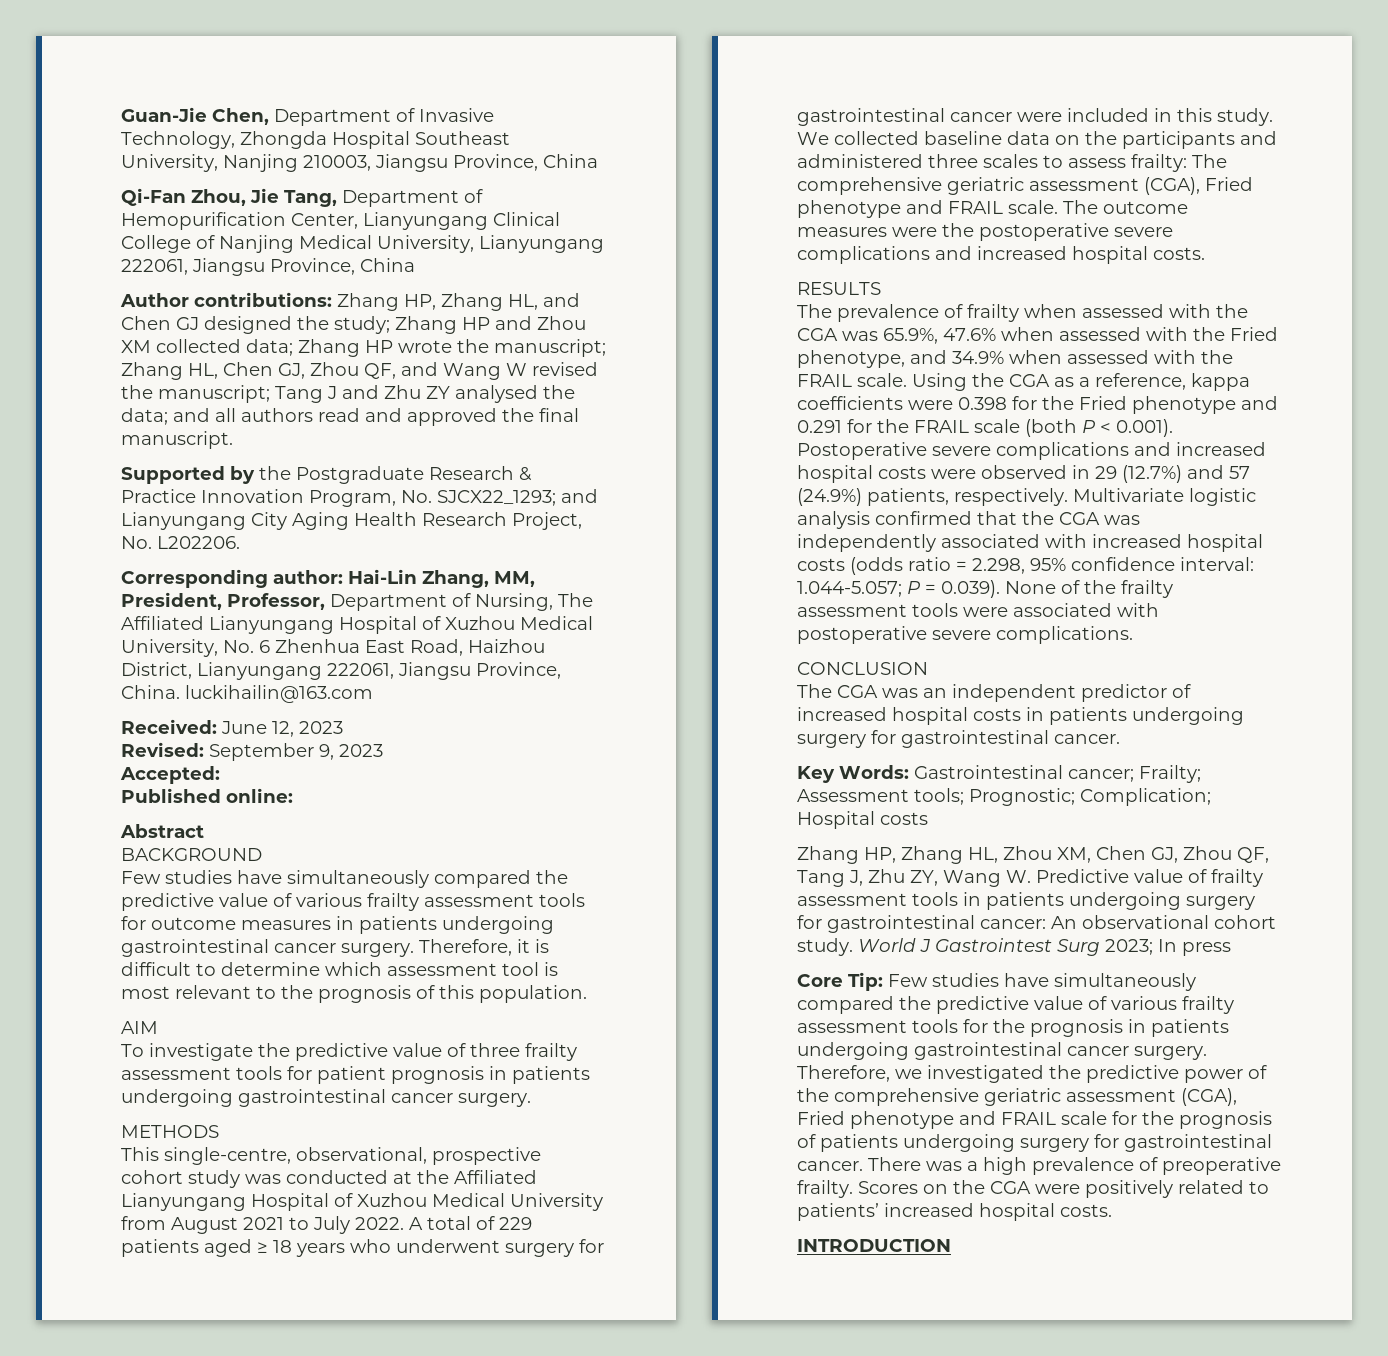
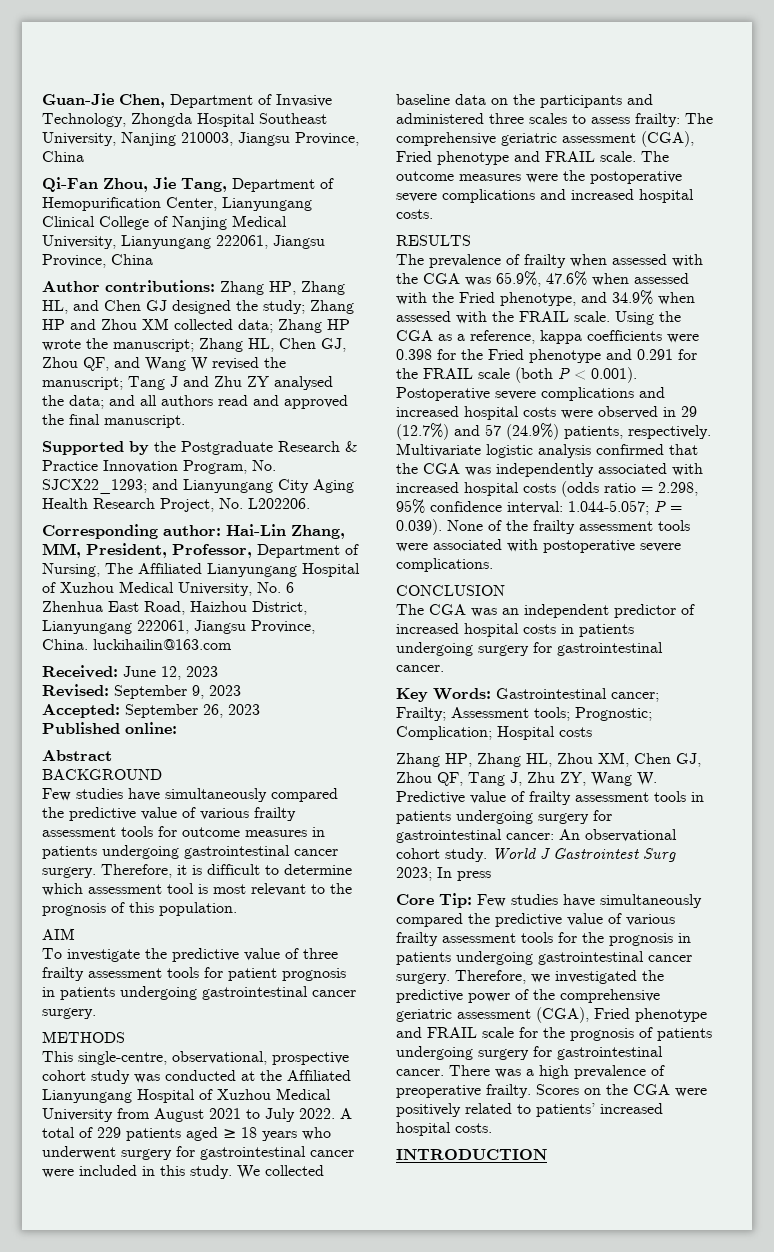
(220, 775) none -> [125,704,260,718] September 26, 2023

